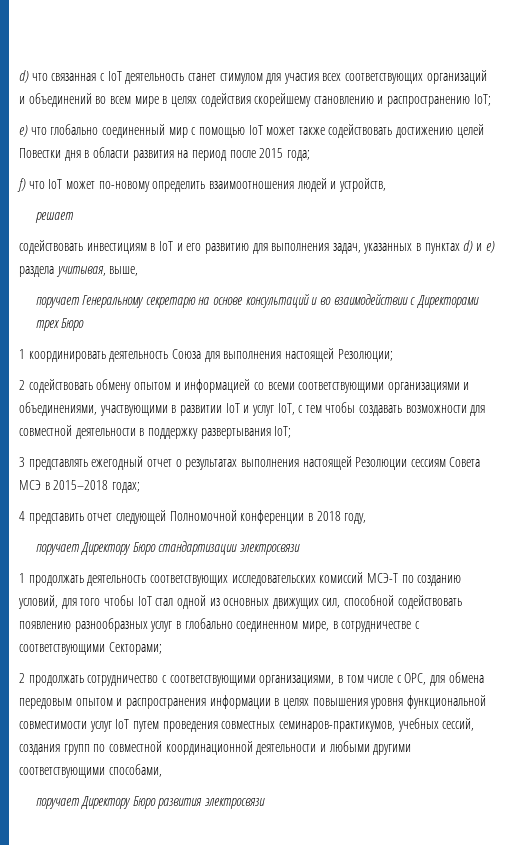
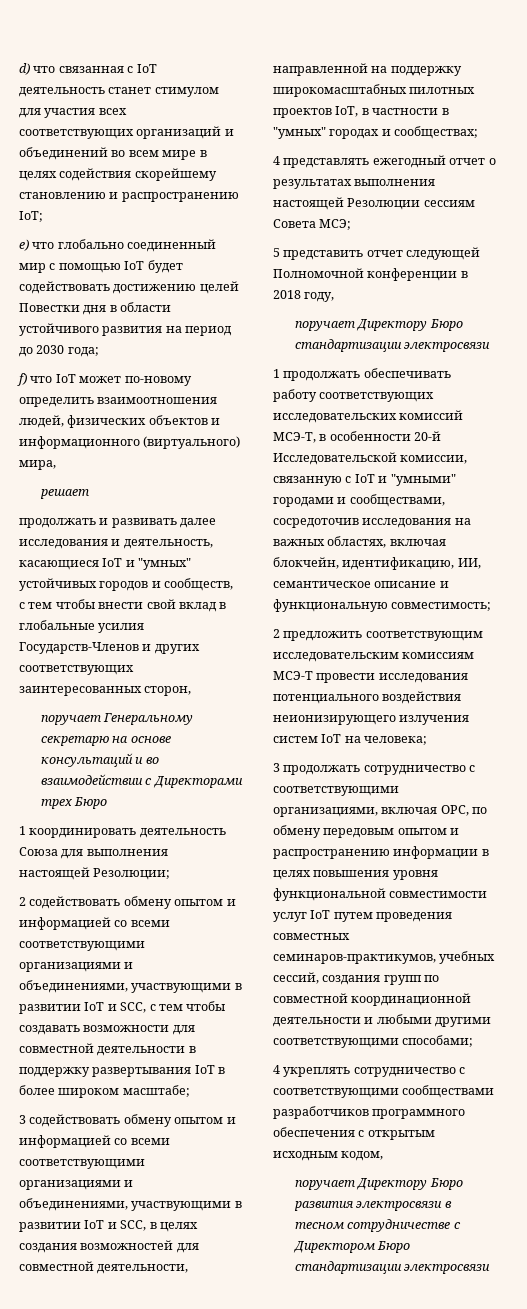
[266,127,325,135] может также -> [147,260,183,273] будет
(129, 152) none -> [19,323,99,336] устойчивого
[229,148,284,158] после 2015 -> [19,345,65,357] до 2030
[296,178,386,192] [34,212,73,223] [19,240,495,254] [19,266,139,277] людей и устройств, // решает // содействовать инвестициям в IoT и его развитию для выполнения задач, указанных в пунктах d) и e) раздела учитывая, выше, -> [19,415,221,428] [19,436,241,449] [19,460,56,470] [39,489,89,499] [19,518,217,528] [19,539,213,549] [19,558,192,570] [19,578,234,591] [19,599,227,612] [19,620,145,633] [19,642,200,654] [19,665,134,675] [19,686,192,696] людей, физических объектов и информационного (виртуального) мира, // решает // продолжать и развивать далее исследования и деятельность, касающиеся IoT и "умных" устойчивых городов и сообществ, с тем чтобы внести свой вклад в глобальные усилия Государств-Членов и других соответствующих заинтересованных сторон,
[251,403,295,416] услуг IoT, -> [120,1002,147,1013] SCC,
[274,426,292,438] [19,457,25,467] IoT; // 3 -> [194,1065,226,1074] [19,1085,190,1098] [19,1114,236,1127] [19,1135,170,1148] [19,1159,145,1169] [19,1180,134,1190] [19,1198,242,1211] [19,1220,198,1232] [19,1240,199,1253] [19,1261,189,1274] [273,63,462,76] [273,84,476,97] [273,106,449,118] [273,126,479,139] [273,156,280,165] IoT в более широком масштабе; // 3 содействовать обмену опытом и информацией со всеми соответствующими организациями и объединениями, участвующими в развитии IoT и SCC, в целях создания возможностей для совместной деятельности, направленной на поддержку широкомасштабных пилотных проектов IoT, в частности в "умных" городах и сообществах; // 4
[19,480,140,493] [19,511,25,521] МСЭ в 2015–2018 годах; // 4 -> [319,219,352,230] [273,248,280,257] МСЭ; // 5
[87,575,147,586] деятельность -> [363,368,451,378] [273,389,317,402] обеспечивать работу
[366,573,462,586] [18,595,462,609] [19,618,420,632] [19,642,162,655] [19,673,25,683] МСЭ-Т по созданию условий, для того чтобы IoT стал одной из основных движущих сил, способной содействовать появлению разнообразных услуг в глобально соединенном мире, в сотрудничестве с соответствующими Секторами; // 2 -> [273,431,442,443] [273,452,468,465] [273,474,456,486] [273,494,445,507] [273,518,471,528] [273,536,446,548] [273,557,481,570] [273,581,449,588] [273,599,492,612] [273,629,483,641] [273,652,475,662] [273,671,468,683] [273,691,462,704] [273,715,470,725] [273,734,428,745] [273,763,280,772] МСЭ-T, в особенности 20-й Исследовательской комиссии, связанную с IoT и "умными" городами и сообществами, сосредоточив исследования на важных областях, включая блокчейн, идентификацию, ИИ, семантическое описание и функциональную совместимость; // 2 предложить соответствующим исследовательским комиссиям МСЭ-T провести исследования потенциального воздействия неионизирующего излучения систем IoT на человека; // 3
[337,672,484,686] в том числе с ОРС, для обмена -> [381,805,488,816] [273,825,321,838] включая ОРС, по обмену
[125,698,206,709] распространения -> [273,849,390,859] распространению
[108,764,162,777] способами, -> [402,1035,474,1047] [273,1065,466,1077] [273,1085,495,1098] [273,1106,466,1119] [273,1127,435,1140] [273,1151,384,1161] способами; // 4 укреплять сотрудничество с соответствующими сообществами разработчиков программного обеспечения с открытым исходным кодом,
(266, 803) none -> [444,1201,452,1208] [294,1219,461,1232] [292,1241,411,1253] [294,1261,491,1274] в тесном сотрудничестве с Директором Бюро стандартизации электросвязи

